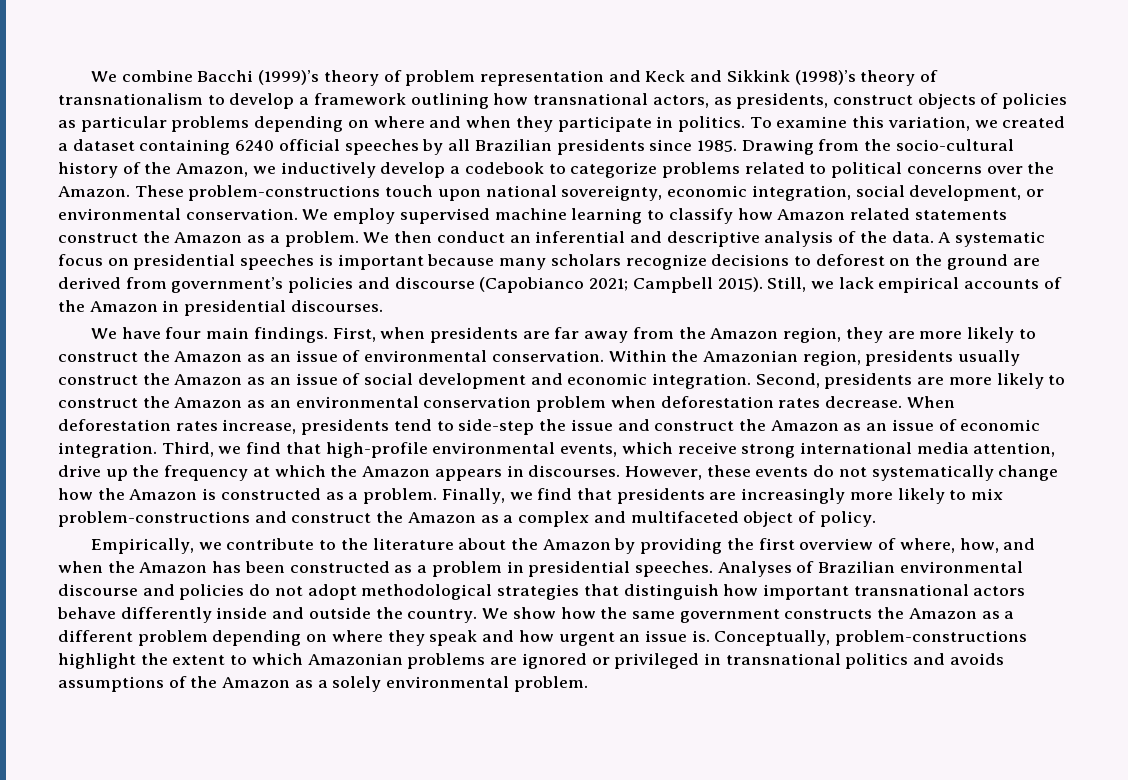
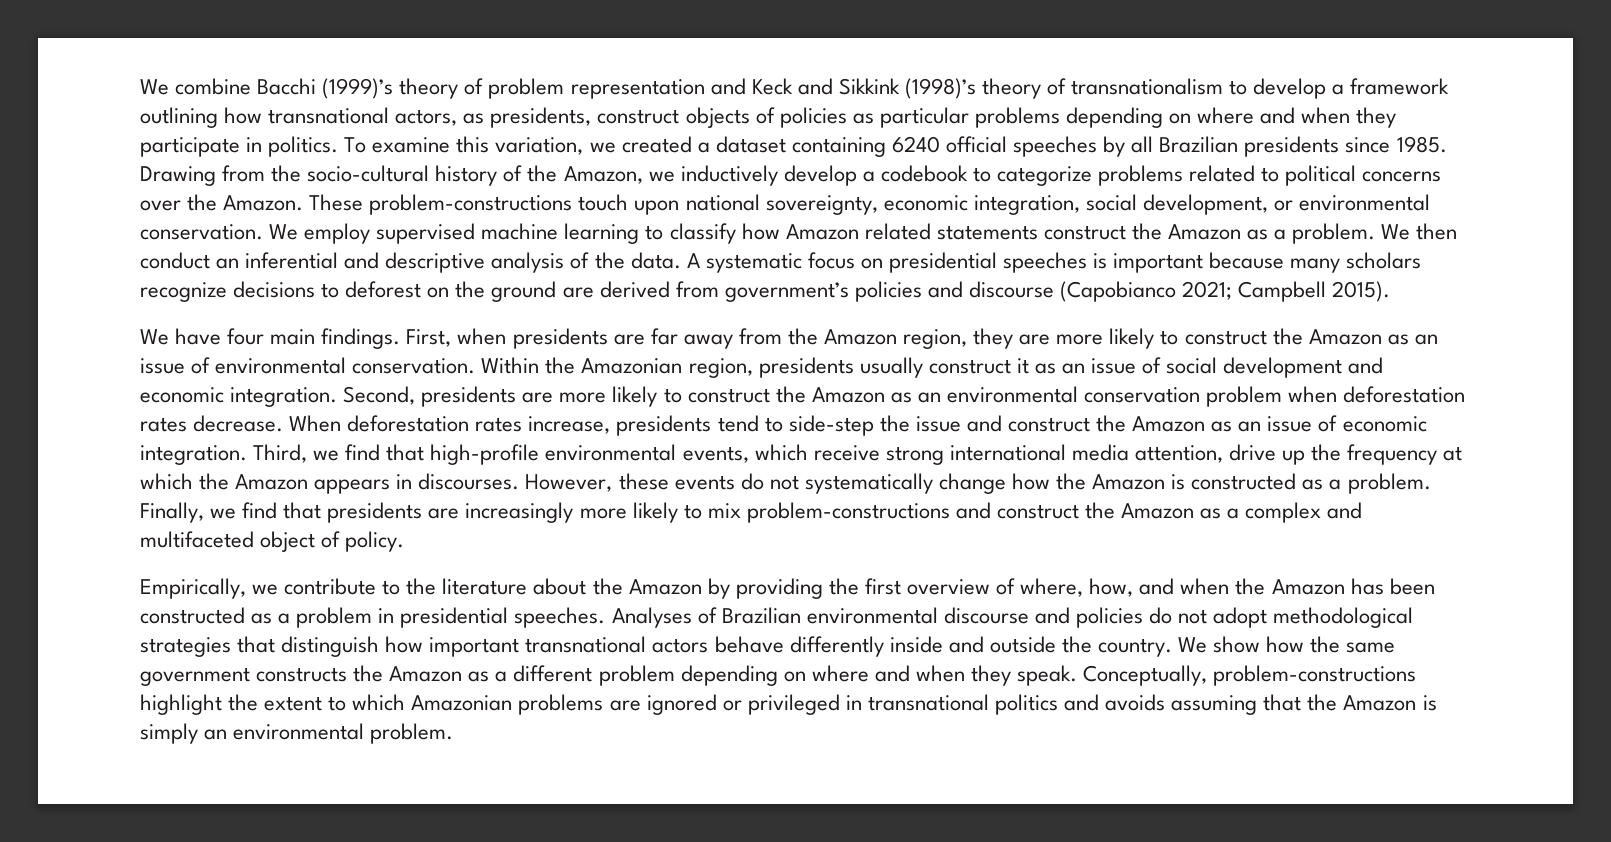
[767,277,1062,293] [58,300,383,316] Still, we lack empirical accounts of the Amazon in presidential discourses. -> (1391, 291) none
[142,373,243,385] the Amazon -> [1016,358,1029,374] it
[387,630,710,646] they speak and how urgent an issue is. -> [874,665,1078,686] and when they speak.
[58,676,382,692] assumptions of the Amazon as a solely -> [1171,694,1437,715] [140,723,228,744] assuming that the Amazon is simply an

